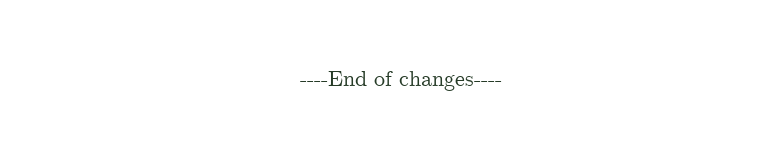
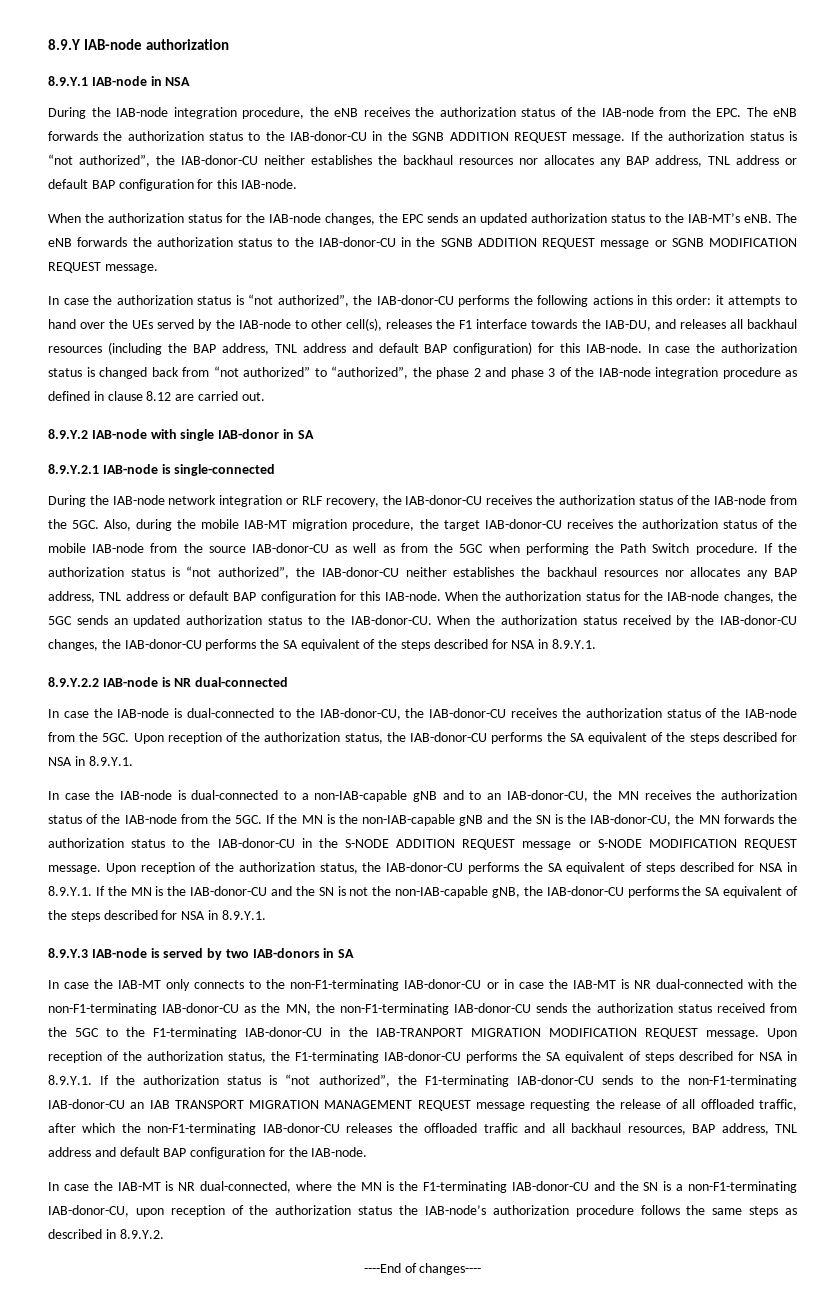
(300, 78) none -> [48,39,230,50] [48,76,191,86] [48,107,797,119] [48,131,798,143] [48,154,797,167] [48,179,297,191] [48,213,797,225] [48,237,797,249] [48,262,158,273] [48,294,797,307] [48,318,797,331] [48,342,798,355] [48,366,797,379] [48,391,265,401] [48,429,314,441] [48,464,276,476] [48,495,798,507] [48,519,797,531] [48,543,798,555] [48,566,797,579] [48,591,798,603] [48,615,797,627] [48,639,596,651] [48,677,289,687] [48,708,798,720] [48,732,798,744] [48,756,133,766] [48,790,797,802] [48,814,797,826] [48,838,797,850] [48,862,798,874] [48,886,798,898] [48,910,266,922] [48,948,355,960] [48,979,797,991] [48,1003,798,1015] [48,1027,798,1039] [48,1051,797,1063] [48,1074,797,1087] [48,1099,798,1111] [48,1123,797,1135] [48,1147,368,1159] [48,1181,798,1193] [48,1205,798,1217] [48,1229,164,1239] 8.9.Y IAB-node authorization // 8.9.Y.1 IAB-node in NSA // During the IAB-node integration procedure, the eNB receives the authorization status of the IAB-node from the EPC. The eNB forwards the authorization status to the IAB-donor-CU in the SGNB ADDITION REQUEST message. If the authorization status is “not authorized”, the IAB-donor-CU neither establishes the backhaul resources nor allocates any BAP address, TNL address or default BAP configuration for this IAB-node. // When the authorization status for the IAB-node changes, the EPC sends an updated authorization status to the IAB-MT’s eNB. The eNB forwards the authorization status to the IAB-donor-CU in the SGNB ADDITION REQUEST message or SGNB MODIFICATION REQUEST message. // In case the authorization status is “not authorized”, the IAB-donor-CU performs the following actions in this order: it attempts to hand over the UEs served by the IAB-node to other cell(s), releases the F1 interface towards the IAB-DU, and releases all backhaul resources (including the BAP address, TNL address and default BAP configuration) for this IAB-node. In case the authorization status is changed back from “not authorized” to “authorized”, the phase 2 and phase 3 of the IAB-node integration procedure as defined in clause 8.12 are carried out. // 8.9.Y.2 IAB-node with single IAB-donor in SA // 8.9.Y.2.1 IAB-node is single-connected // During the IAB-node network integration or RLF recovery, the IAB-donor-CU receives the authorization status of the IAB-node from the 5GC. Also, during the mobile IAB-MT migration procedure, the target IAB-donor-CU receives the authorization status of the mobile IAB-node from the source IAB-donor-CU as well as from the 5GC when performing the Path Switch procedure. If the authorization status is “not authorized”, the IAB-donor-CU neither establishes the backhaul resources nor allocates any BAP address, TNL address or default BAP configuration for this IAB-node. When the authorization status for the IAB-node changes, the 5GC sends an updated authorization status to the IAB-donor-CU. When the authorization status received by the IAB-donor-CU changes, the IAB-donor-CU performs the SA equivalent of the steps described for NSA in 8.9.Y.1. // 8.9.Y.2.2 IAB-node is NR dual-connected // In case the IAB-node is dual-connected to the IAB-donor-CU, the IAB-donor-CU receives the authorization status of the IAB-node from the 5GC. Upon reception of the authorization status, the IAB-donor-CU performs the SA equivalent of the steps described for NSA in 8.9.Y.1. // In case the IAB-node is dual-connected to a non-IAB-capable gNB and to an IAB-donor-CU, the MN receives the authorization status of the IAB-node from the 5GC. If the MN is the non-IAB-capable gNB and the SN is the IAB-donor-CU, the MN forwards the authorization status to the IAB-donor-CU in the S-NODE ADDITION REQUEST message or S-NODE MODIFICATION REQUEST message. Upon reception of the authorization status, the IAB-donor-CU performs the SA equivalent of steps described for NSA in 8.9.Y.1. If the MN is the IAB-donor-CU and the SN is not the non-IAB-capable gNB, the IAB-donor-CU performs the SA equivalent of the steps described for NSA in 8.9.Y.1. // 8.9.Y.3 IAB-node is served by two IAB-donors in SA // In case the IAB-MT only connects to the non-F1-terminating IAB-donor-CU or in case the IAB-MT is NR dual-connected with the non-F1-terminating IAB-donor-CU as the MN, the non-F1-terminating IAB-donor-CU sends the authorization status received from the 5GC to the F1-terminating IAB-donor-CU in the IAB-TRANPORT MIGRATION MODIFICATION REQUEST message. Upon reception of the authorization status, the F1-terminating IAB-donor-CU performs the SA equivalent of steps described for NSA in 8.9.Y.1. If the authorization status is “not authorized”, the F1-terminating IAB-donor-CU sends to the non-F1-terminating IAB-donor-CU an IAB TRANSPORT MIGRATION MANAGEMENT REQUEST message requesting the release of all offloaded traffic, after which the non-F1-terminating IAB-donor-CU releases the offloaded traffic and all backhaul resources, BAP address, TNL address and default BAP configuration for the IAB-node. // In case the IAB-MT is NR dual-connected, where the MN is the F1-terminating IAB-donor-CU and the SN is a non-F1-terminating IAB-donor-CU, upon reception of the authorization status the IAB-node’s authorization procedure follows the same steps as described in 8.9.Y.2. //

